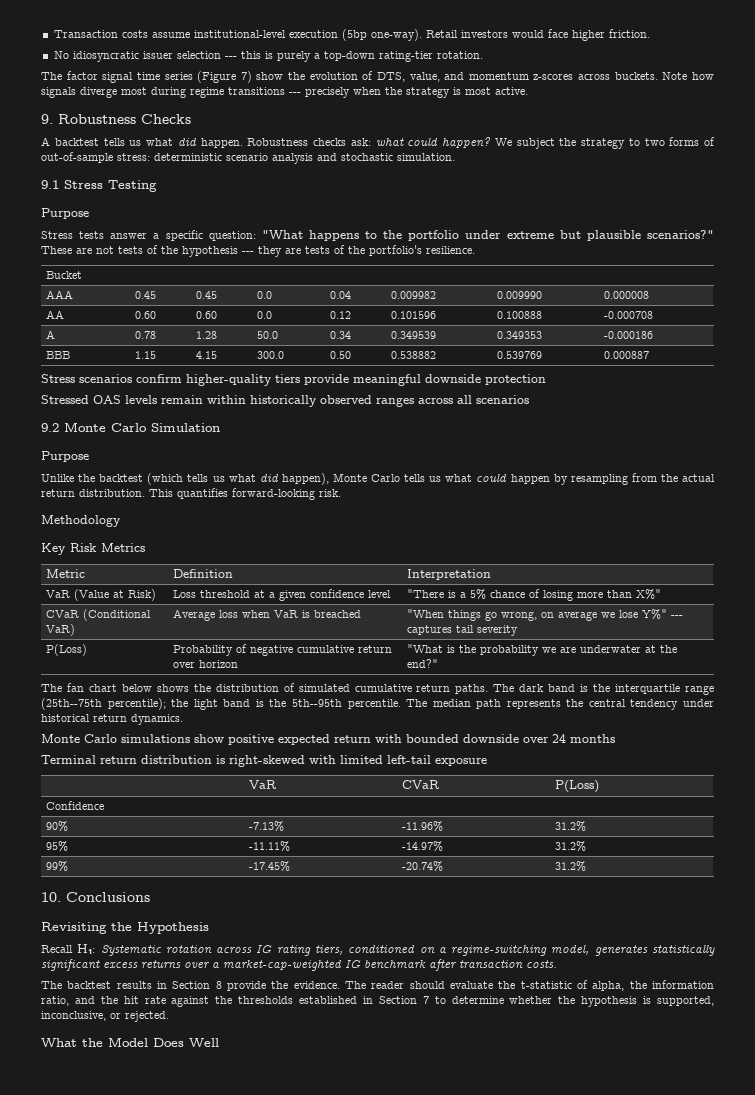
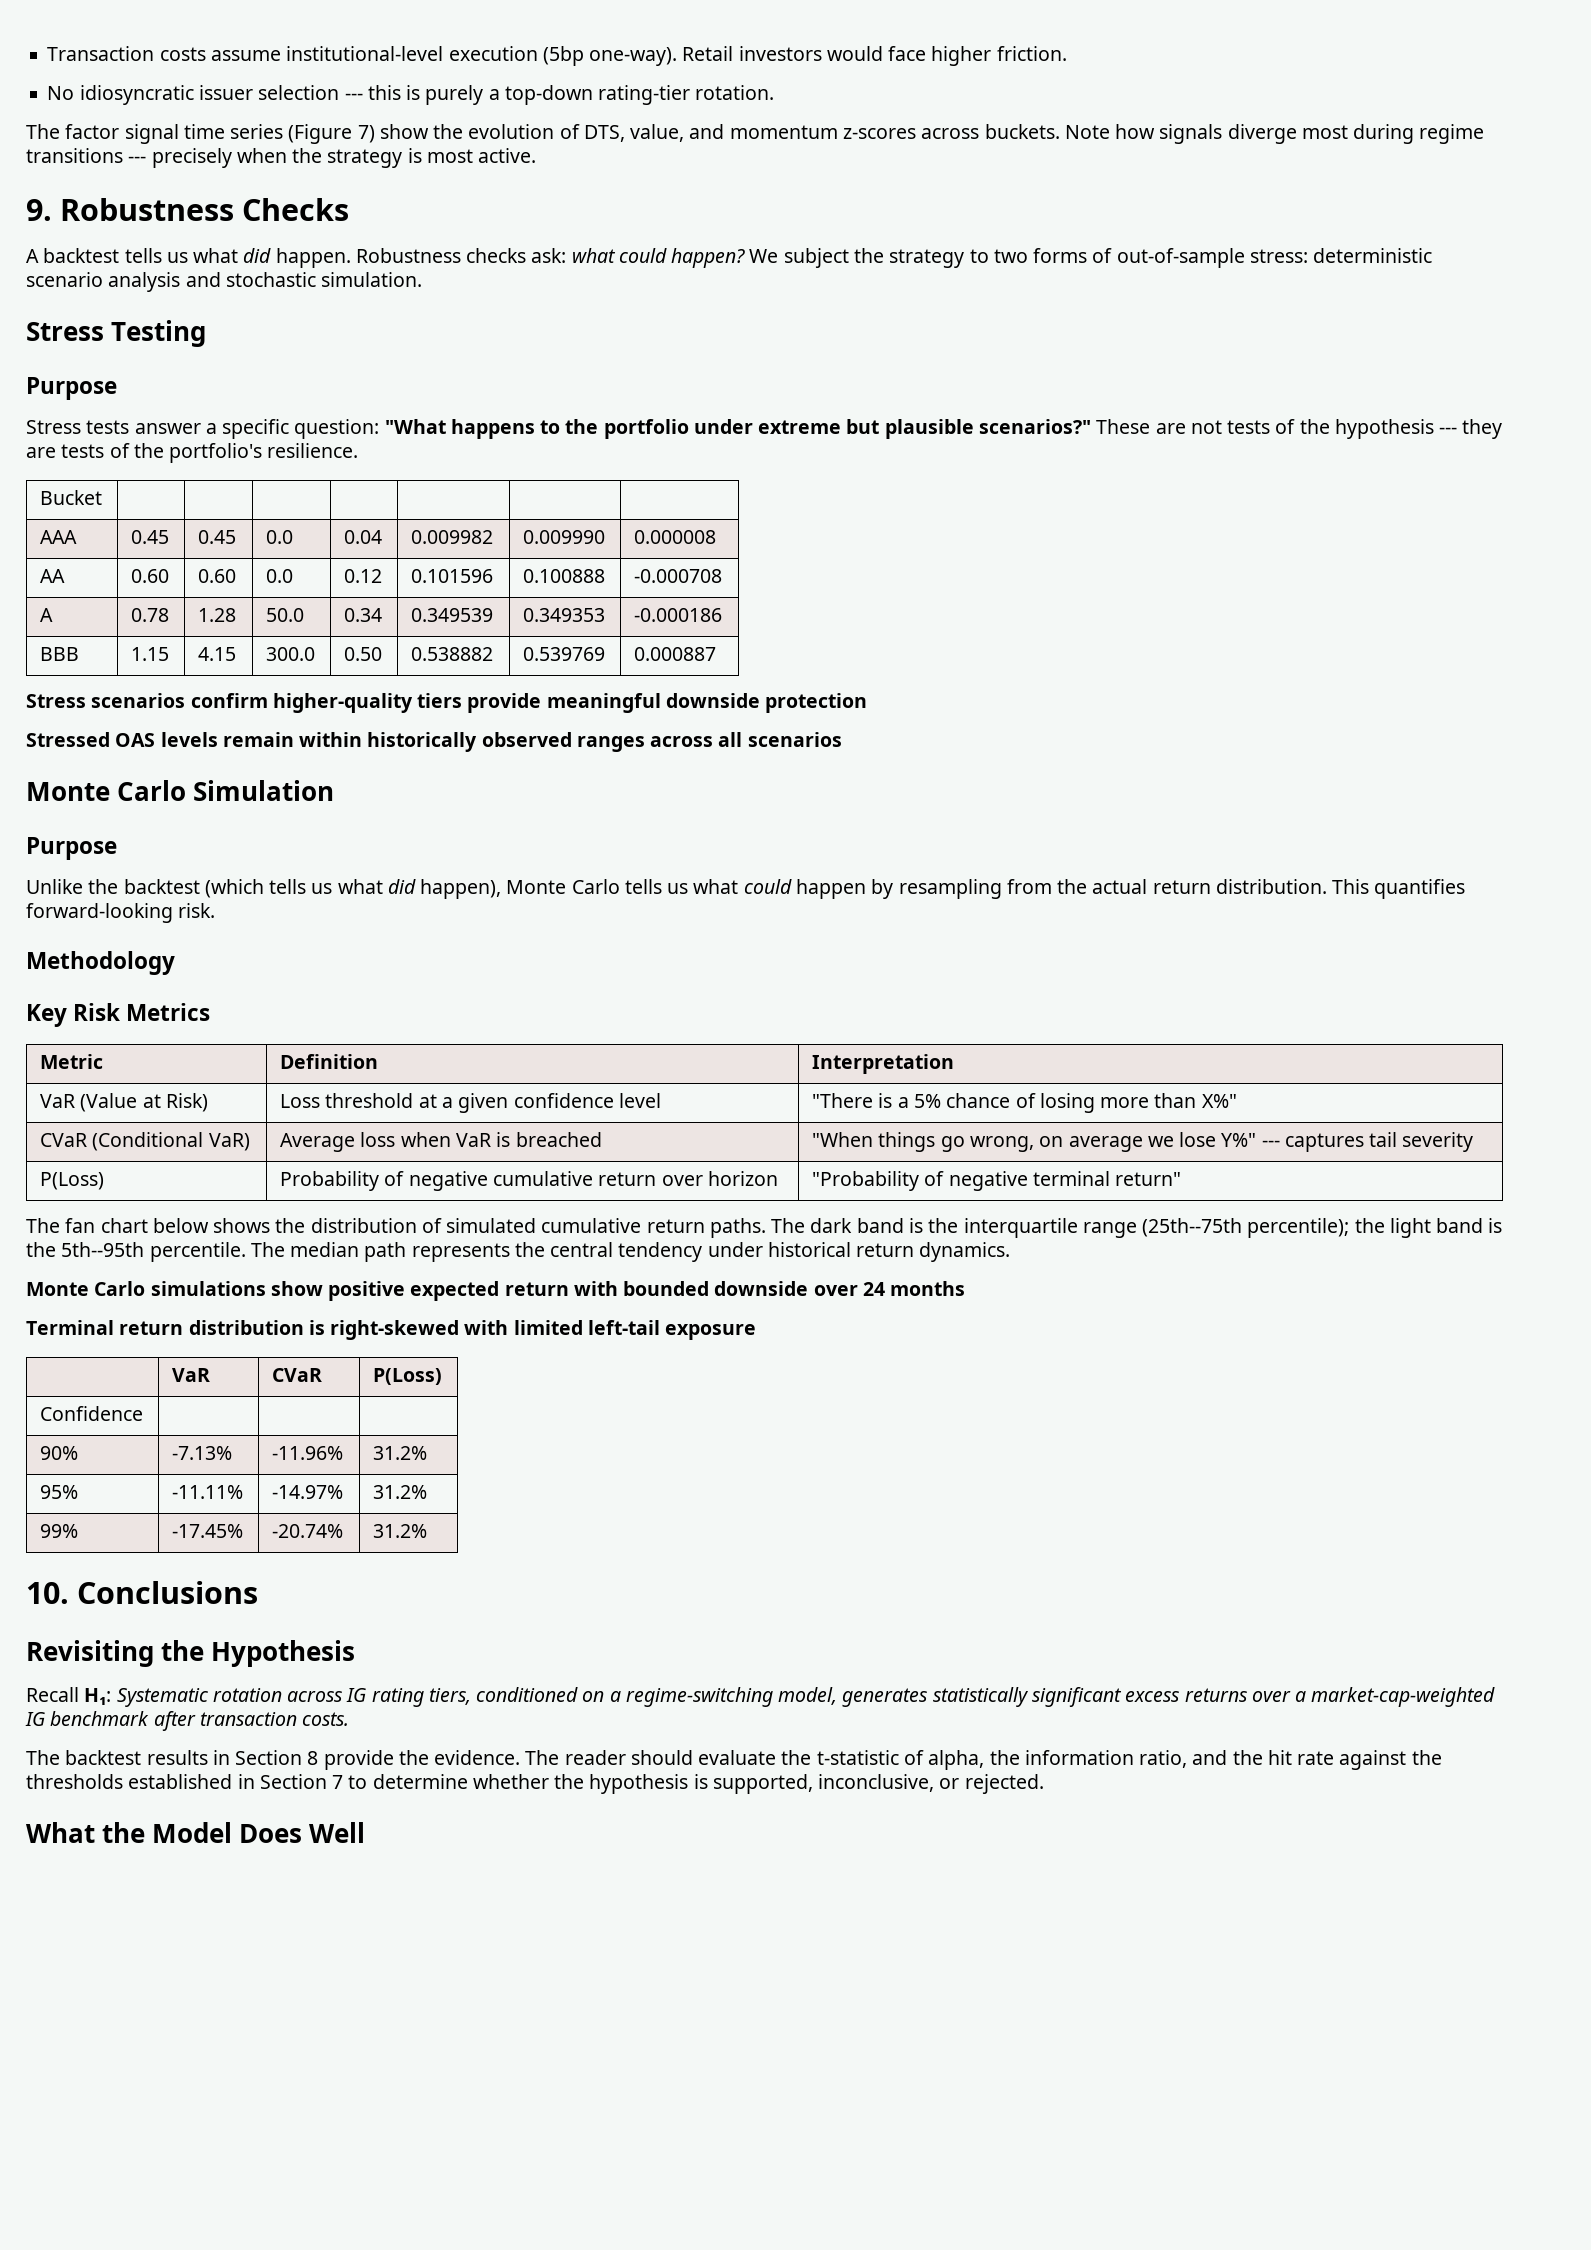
[41,180,59,189] 9.1 -> (423, 279) none
[41,423,59,432] 9.2 -> (842, 739) none
[407,644,678,656] [407,659,439,668] "What is the probability we are underwater at the end?" -> [812,1171,1182,1191] "Probability of negative terminal return"

